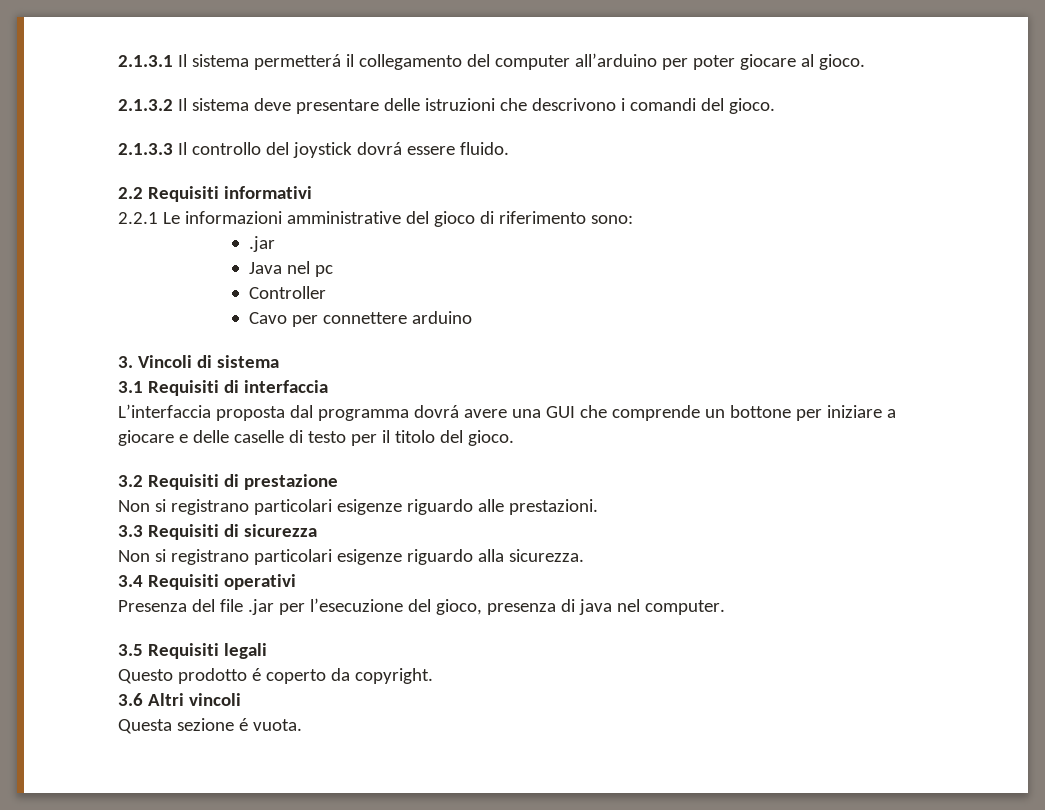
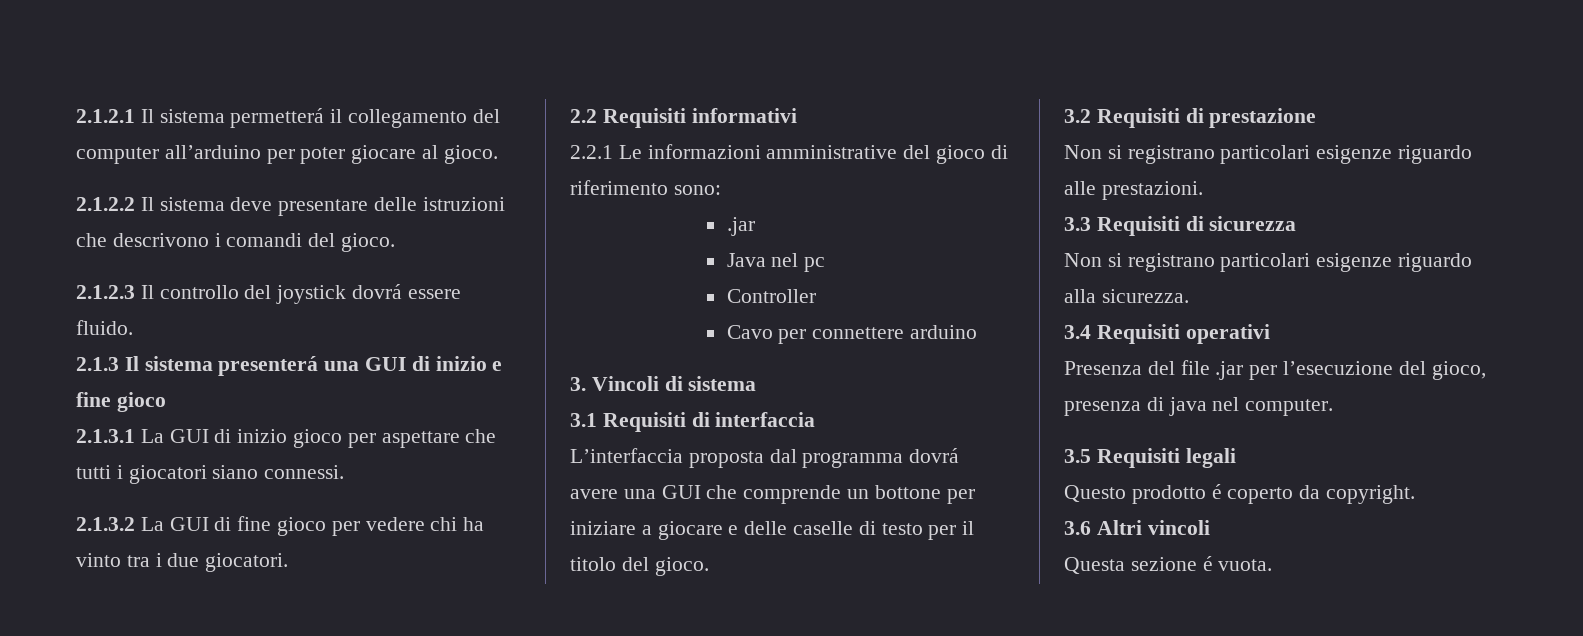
[118,55,173,67] 2.1.3.1 -> [76,109,135,123] 2.1.2.1
[118,99,173,111] 2.1.3.2 -> [76,197,135,211] 2.1.2.2
[118,143,173,155] 2.1.3.3 -> [76,285,135,299] 2.1.2.3
(509, 148) none -> [76,356,503,376] [76,392,166,412] [76,429,497,448] [76,465,345,484] [76,516,485,536] [76,553,289,572] // 2.1.3 Il sistema presenterá una GUI di inizio e fine gioco // 2.1.3.1 La GUI di inizio gioco per aspettare che tutti i giocatori siano connessi. // 2.1.3.2 La GUI di fine gioco per vedere chi ha vinto tra i due giocatori.

